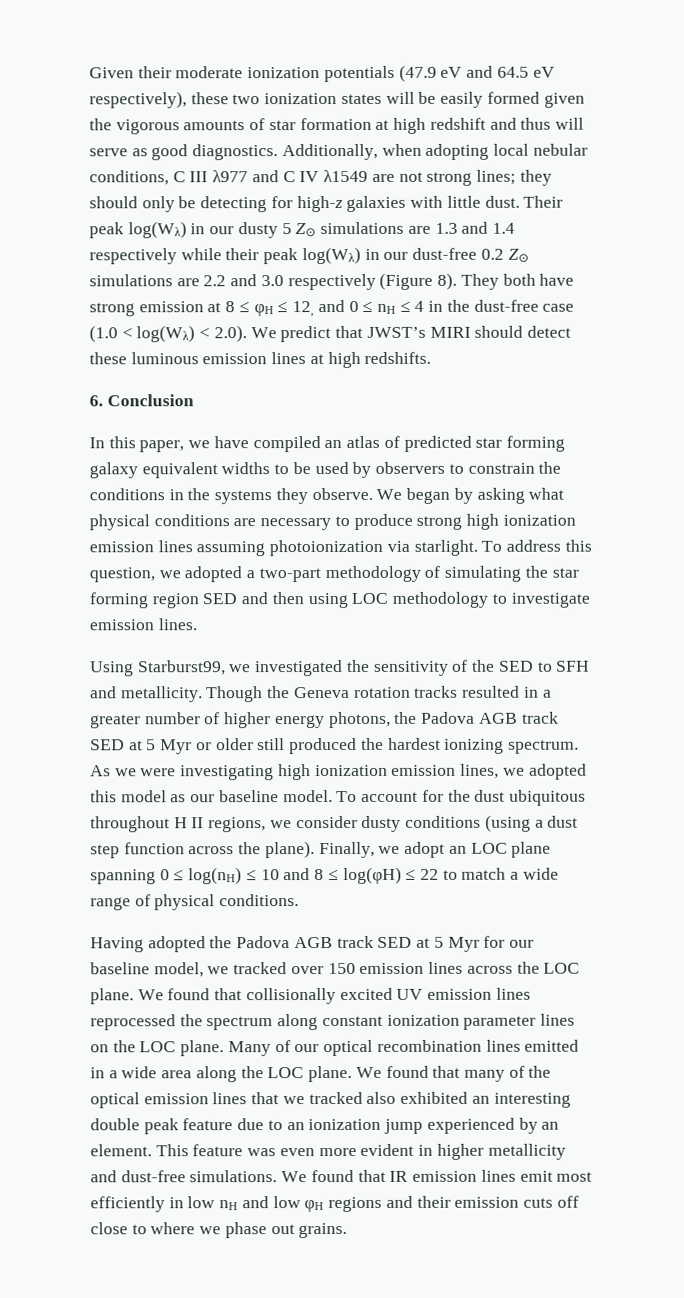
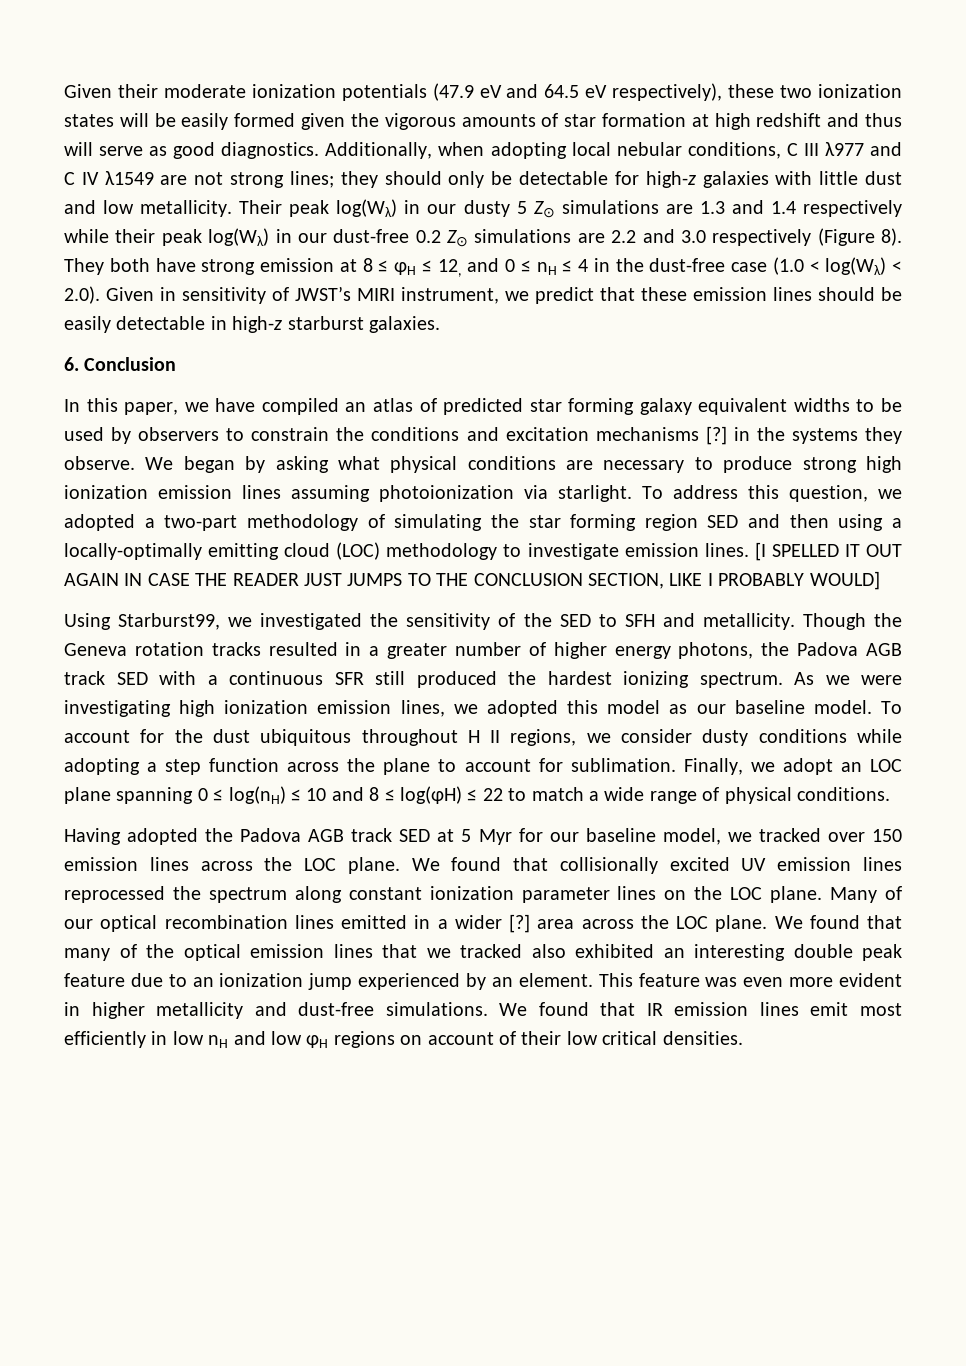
[200,196,268,213] detecting -> [519,171,609,185] detectable
[484,195,520,208] dust. -> [865,171,903,185] [64,200,233,217] dust and low metallicity.
[250,325,571,343] [89,351,432,369] We predict that JWST’s MIRI should detect these luminous emission lines at high redshifts. -> [106,286,902,304] [64,316,440,333] Given in sensitivity of JWST’s MIRI instrument, we predict that these emission lines should be easily detectable in high-z starburst galaxies.
(165, 494) none -> [466,426,727,445] and excitation mechanisms [?]
[351,592,389,604] LOC -> [892,518,902,528] [64,542,381,560] a locally-optimally emitting cloud (LOC)
(197, 624) none -> [754,542,903,561] [64,571,880,590] [I SPELLED IT OUT AGAIN IN CASE THE READER JUST JUMPS TO THE CONCLUSION SECTION, LIKE I PROBABLY WOULD]
[128,738,254,755] at 5 Myr or older -> [159,671,364,685] with a continuous SFR
[484,814,579,832] (using a dust -> [856,729,902,743] [64,758,158,775] while adopting a
[264,841,315,859] plane). -> [383,758,676,775] plane to account for sublimation.
[121,1066,237,1083] wide area along -> [454,914,634,933] wider [?] area across
[385,1195,579,1208] [90,1222,348,1239] and their emission cuts off close to where we phase out grains. -> [400,1031,743,1045] on account of their low critical densities.

